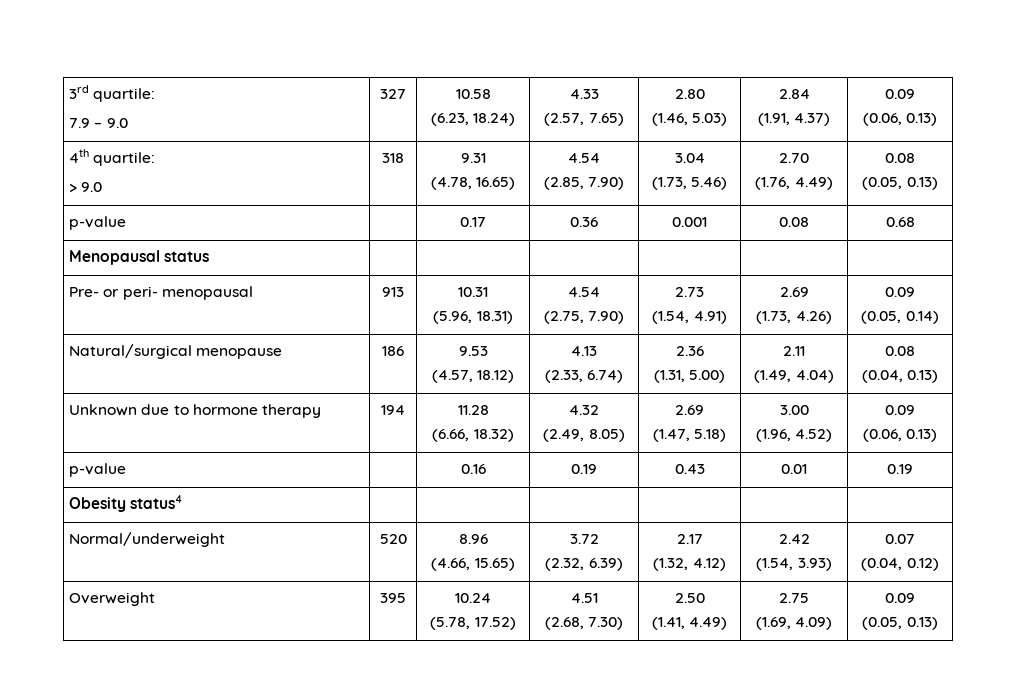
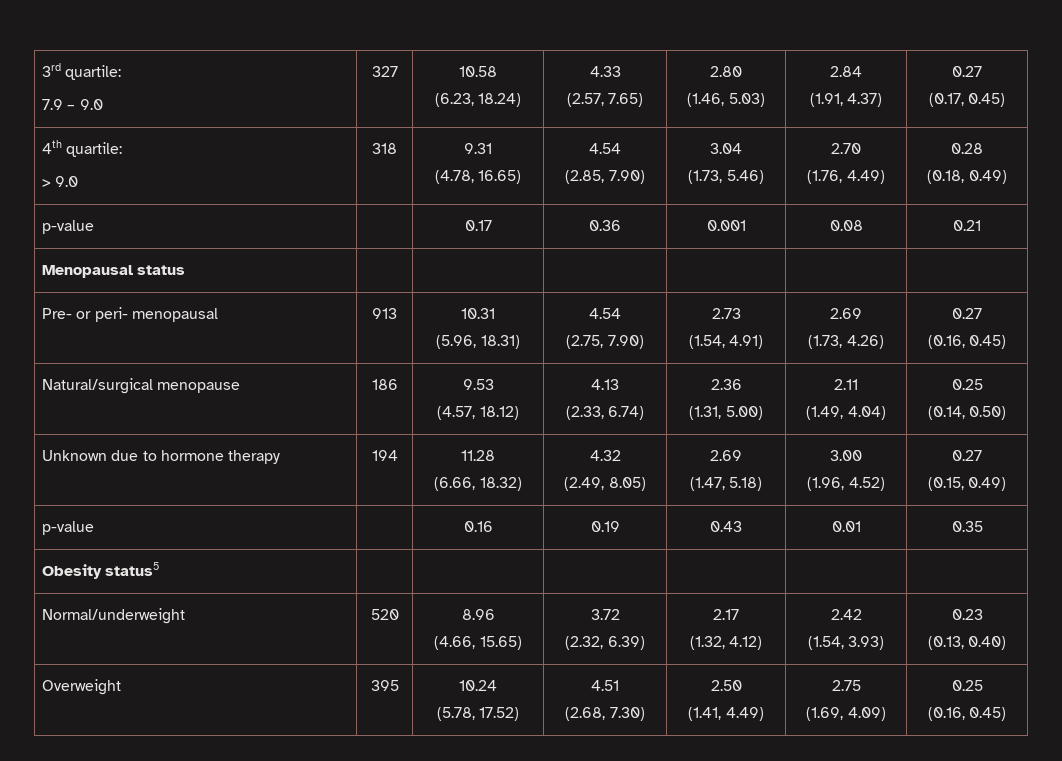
[885,89,915,99] [862,113,938,126] 0.09 // (0.06, 0.13) -> [952,66,982,77] [928,93,1006,107] 0.27 // (0.17, 0.45)
[885,153,915,163] [862,177,938,190] 0.08 // (0.05, 0.13) -> [951,143,983,154] [927,170,1007,184] 0.28 // (0.18, 0.49)
[885,217,915,227] 0.68 -> [953,220,981,231] 0.21
[885,287,915,297] [861,311,939,324] 0.09 // (0.05, 0.14) -> [952,308,982,319] [927,335,1007,349] 0.27 // (0.16, 0.45)
[885,346,915,356] [861,370,939,383] 0.08 // (0.04, 0.13) -> [951,379,983,390] [927,406,1007,420] 0.25 // (0.14, 0.50)
[885,405,915,415] [862,429,938,442] 0.09 // (0.06, 0.13) -> [952,450,982,461] [927,477,1007,491] 0.27 // (0.15, 0.49)
[887,464,913,474] 0.19 -> [951,521,983,532] 0.35
[130,495,183,509] status4 -> [105,562,160,576] status5
[885,534,915,544] [861,558,939,571] 0.07 // (0.04, 0.12) -> [951,609,983,620] [927,636,1007,650] 0.23 // (0.13, 0.40)
[885,593,915,603] [862,617,938,630] 0.09 // (0.05, 0.13) -> [951,680,983,691] [927,707,1007,721] 0.25 // (0.16, 0.45)

